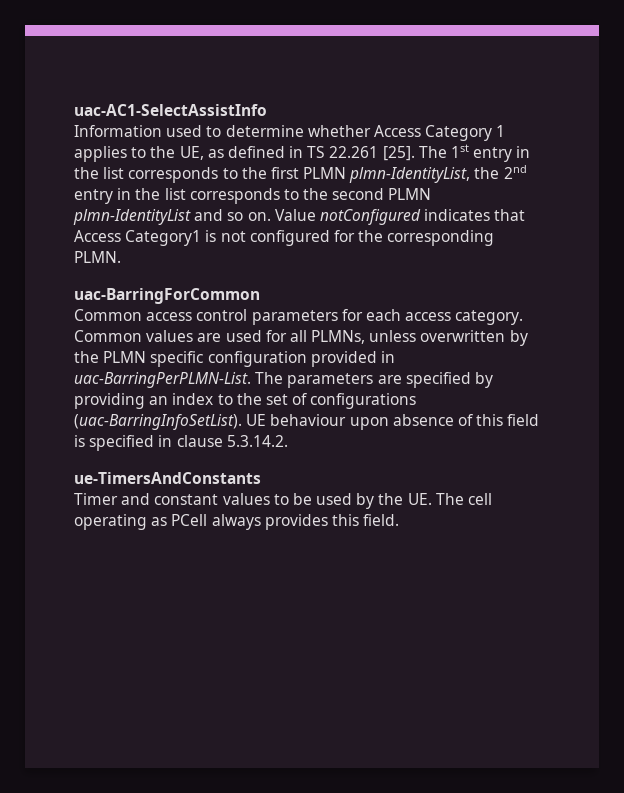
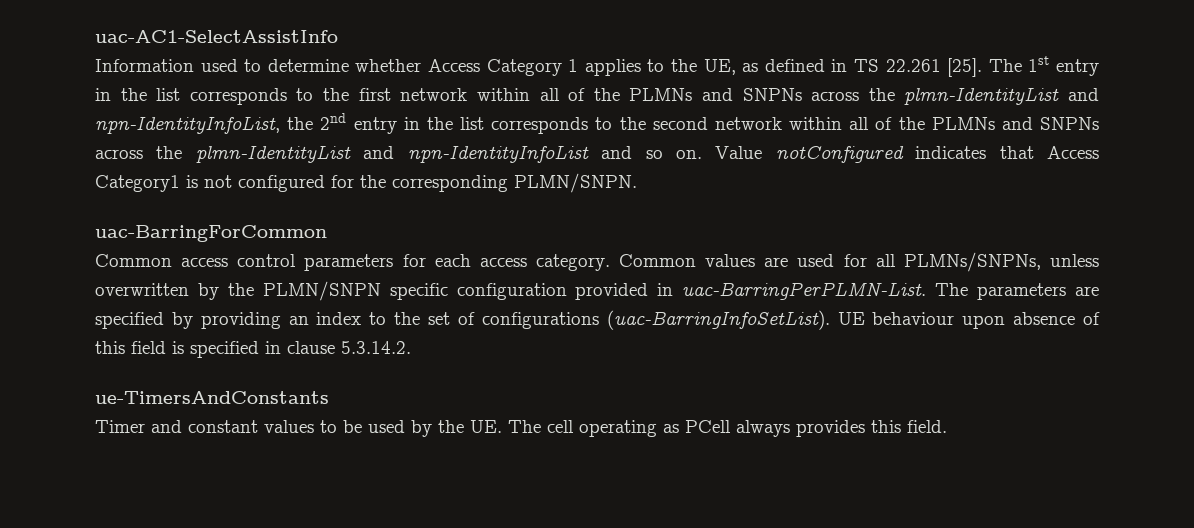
[303,167,471,183] PLMN plmn-IdentityList, -> [400,87,1099,105] [95,116,280,134] network within all of the PLMNs and SNPNs across the plmn-IdentityList and npn-IdentityInfoList,
[388,188,432,200] [73,209,191,225] PLMN plmn-IdentityList -> [714,117,1099,130] [95,145,589,163] network within all of the PLMNs and SNPNs across the plmn-IdentityList and npn-IdentityInfoList
[74,251,121,263] PLMN. -> [514,173,637,193] PLMN/SNPN.
[311,330,366,344] PLMNs, -> [903,252,1041,272] PLMNs/SNPNs,
[103,351,147,363] PLMN -> [262,281,381,301] PLMN/SNPN

